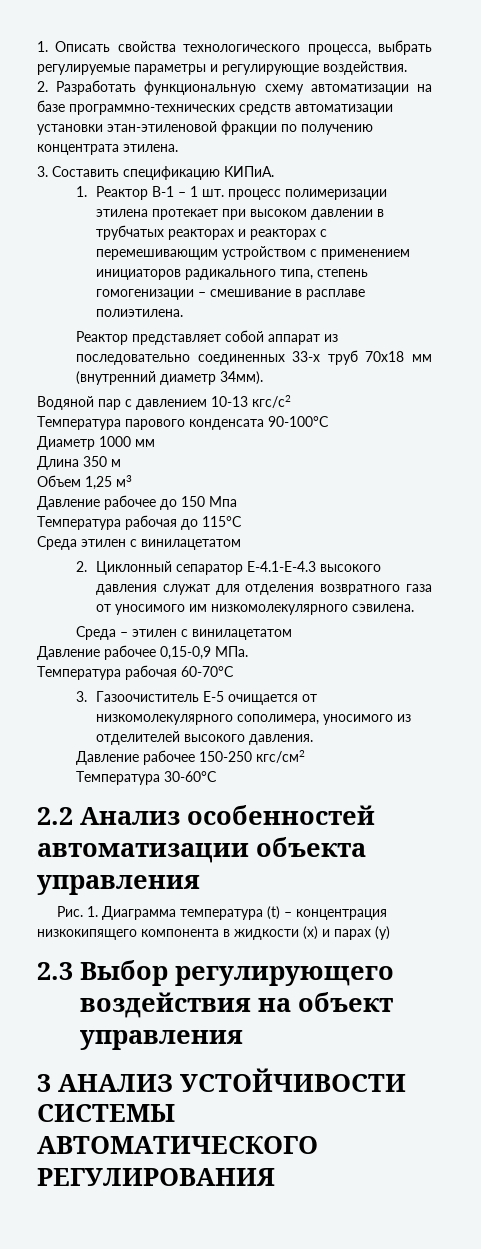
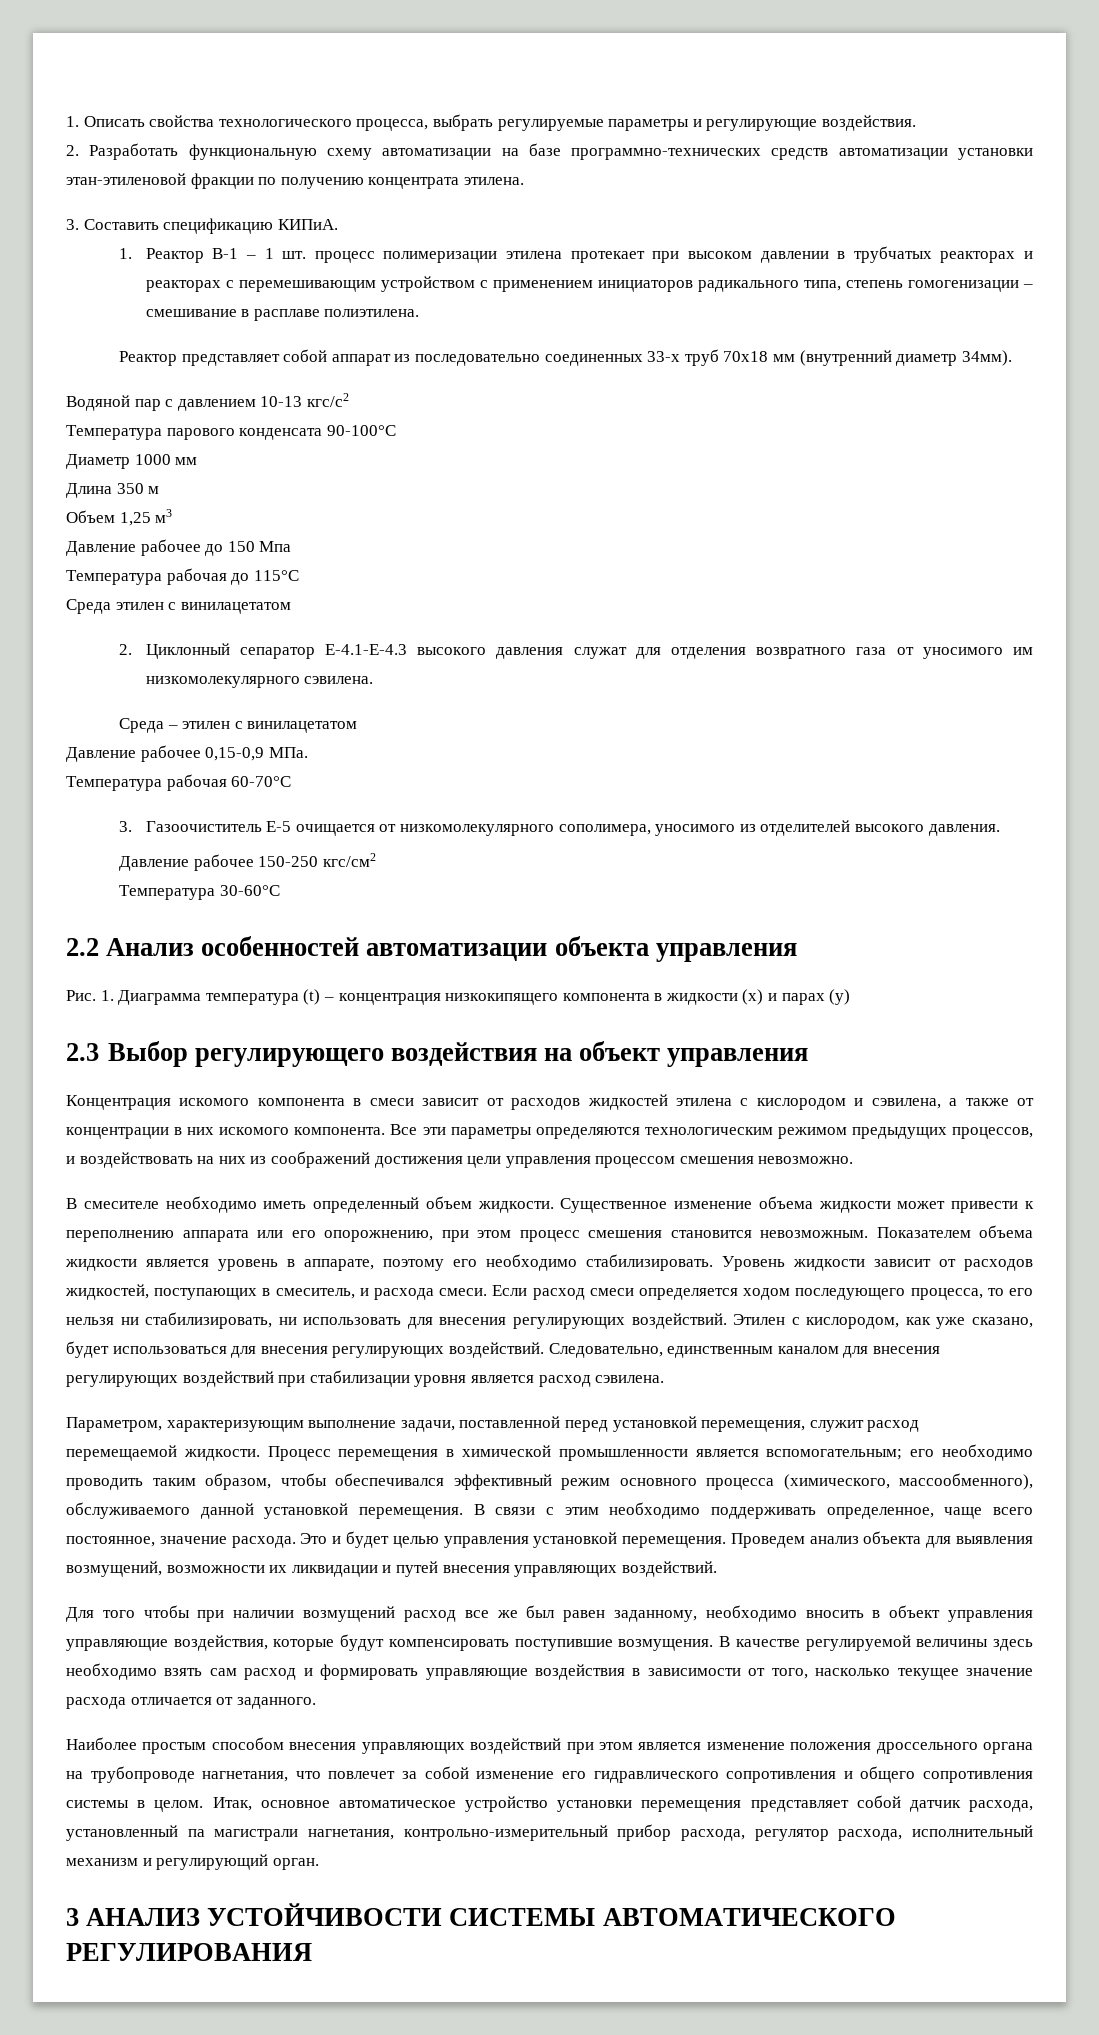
(243, 1040) none -> [66,1094,1034,1110] [66,1124,1033,1139] [66,1151,854,1168] [66,1196,1034,1213] [66,1225,1033,1242] [65,1254,1033,1271] [65,1284,1034,1300] [66,1312,1033,1329] [66,1341,940,1358] [66,1370,665,1387] [66,1416,920,1432] [66,1444,1033,1461] [66,1473,1033,1490] [66,1502,1033,1519] [66,1531,1034,1548] [66,1561,717,1577] [66,1605,1033,1622] [66,1634,1034,1651] [66,1663,1033,1680] [66,1697,316,1709] [66,1737,1033,1754] [66,1766,1033,1783] [66,1795,1033,1812] [66,1824,1033,1841] [66,1854,319,1870] // Концентрация искомого компонента в смеси зависит от расходов жидкостей этилена с кислородом и сэвилена, а также от концентрации в них искомого компонента. Все эти параметры определяются технологическим режимом предыдущих процессов, и воздействовать на них из соображений достижения цели управления процессом смешения невозможно. // В смесителе необходимо иметь определенный объем жидкости. Существенное изменение объема жидкости может привести к переполнению аппарата или его опорожнению, при этом процесс смешения становится невозможным. Показателем объема жидкости является уровень в аппарате, поэтому его необходимо стабилизировать. Уровень жидкости зависит от расходов жидкостей, поступающих в смеситель, и расхода смеси. Если расход смеси определяется ходом последующего процесса, то его нельзя ни стабилизировать, ни использовать для внесения регулирующих воздействий. Этилен с кислородом, как уже сказано, будет использоваться для внесения регулирующих воздействий. Следовательно, единственным каналом для внесения регулирующих воздействий при стабилизации уровня является расход сэвилена. // Параметром, характеризующим выполнение задачи, поставленной перед установкой перемещения, служит расход перемещаемой жидкости. Процесс перемещения в химической промышленности является вспомогательным; его необходимо проводить таким образом, чтобы обеспечивался эффективный режим основного процесса (химического, массообменного), обслуживаемого данной установкой перемещения. В связи с этим необходимо поддерживать определенное, чаще всего постоянное, значение расхода. Это и будет целью управления установкой перемещения. Проведем анализ объекта для выявления возмущений, возможности их ликвидации и путей внесения управляющих воздействий. // Для того чтобы при наличии возмущений расход все же был равен заданному, необходимо вносить в объект управления управляющие воздействия, которые будут компенсировать поступившие возмущения. В качестве регулируемой величины здесь необходимо взять сам расход и формировать управляющие воздействия в зависимости от того, насколько текущее значение расхода отличается от заданного. // Наиболее простым способом внесения управляющих воздействий при этом является изменение положения дроссельного органа на трубопроводе нагнетания, что повлечет за собой изменение его гидравлического сопротивления и общего сопротивления системы в целом. Итак, основное автоматическое устройство установки перемещения представляет собой датчик расхода, установленный па магистрали нагнетания, контрольно-измерительный прибор расхода, регулятор расхода, исполнительный механизм и регулирующий орган.

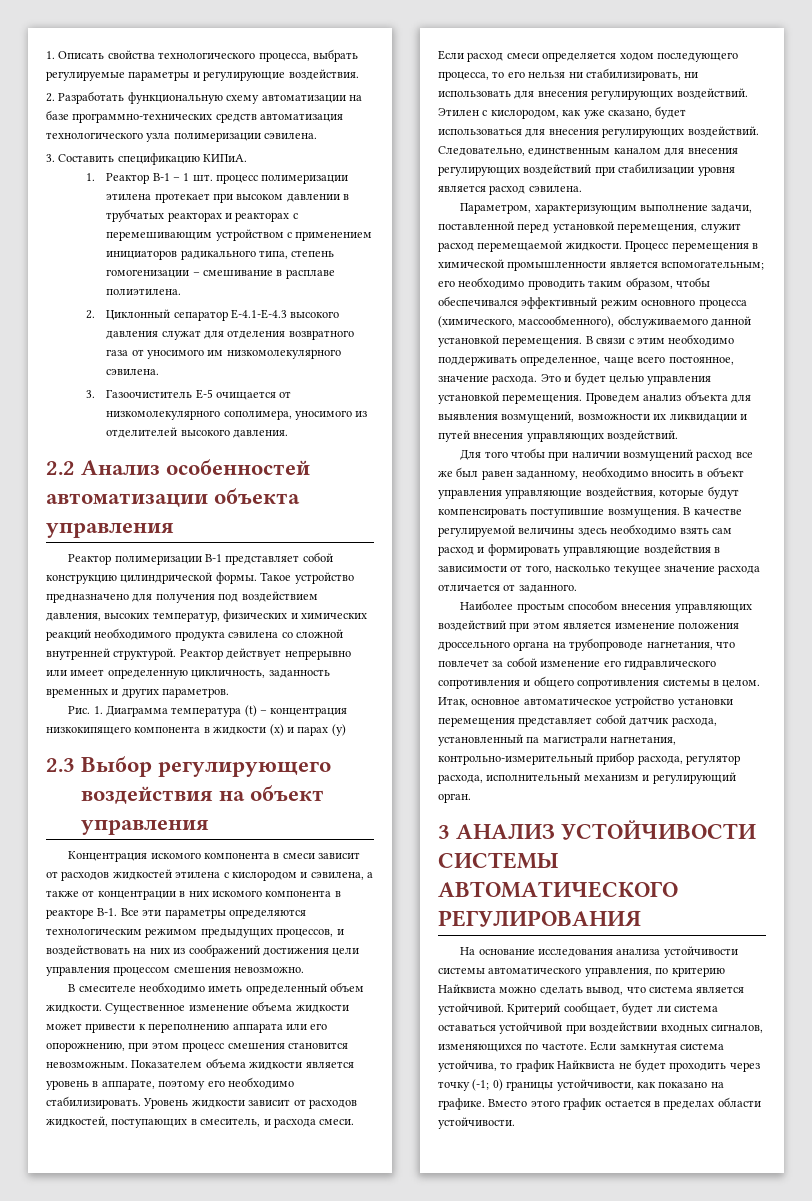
[838,148,1033,160] [66,173,524,189] автоматизации установки этан-этиленовой фракции по получению концентрата этилена. -> [260,113,344,122] [46,132,318,142] автоматизация технологического узла полимеризации сэвилена.
[119,349,1012,366] [66,393,349,411] [66,425,396,440] [66,454,198,469] [66,483,160,498] [66,509,173,526] [66,539,292,556] [66,568,299,585] [66,599,291,614] // Реактор представляет собой аппарат из последовательно соединенных 33-х труб 70x18 мм (внутренний диаметр 34мм). // Водяной пар с давлением 10-13 кгс/с2 // Температура парового конденсата 90-100°С // Диаметр 1000 мм // Длина 350 м // Объем 1,25 м3 // Давление рабочее до 150 Мпа // Температура рабочая до 115°С // Среда этилен с винилацетатом -> (182, 291) none
[119,718,358,733] [66,745,308,762] [66,774,292,791] // Среда – этилен с винилацетатом // Давление рабочее 0,15-0,9 МПа. // Температура рабочая 60-70°С -> (160, 372) none
[119,853,376,871] [119,885,280,900] // Давление рабочее 150-250 кгс/см2 // Температура 30-60°С -> (288, 434) none
(797, 952) none -> [68,552,333,565] [46,572,354,584] [46,591,318,603] [46,610,367,622] [46,628,343,641] [46,648,351,660] [46,669,330,679] [46,688,230,698] // Реактор полимеризации В-1 представляет собой конструкцию цилиндрической формы. Такое устройство предназначено для получения под воздействием давления, высоких температур, физических и химических реакций необходимого продукта сэвилена со сложной внутренней структурой. Реактор действует непрерывно или имеет определенную цикличность, заданность временных и других параметров.
[294,1127,386,1135] компонента. -> [265,890,341,897] [46,908,118,919] компонента в реакторе В-1.
(312, 1952) none -> [460,946,738,958] [438,967,725,977] [438,984,745,995] [438,1002,718,1015] [438,1022,763,1034] [438,1041,724,1053] [438,1059,760,1072] [438,1079,724,1091] [438,1097,761,1110] [438,1117,515,1129] // На основание исследования анализа устойчивости системы автоматического управления, по критерию Найквиста можно сделать вывод, что система является устойчивой. Критерий сообщает, будет ли система оставаться устойчивой при воздействии входных сигналов, изменяющихся по частоте. Если замкнутая система устойчива, то график Найквиста не будет проходить через точку (-1; 0) границы устойчивости, как показано на графике. Вместо этого график остается в пределах области устойчивости.

